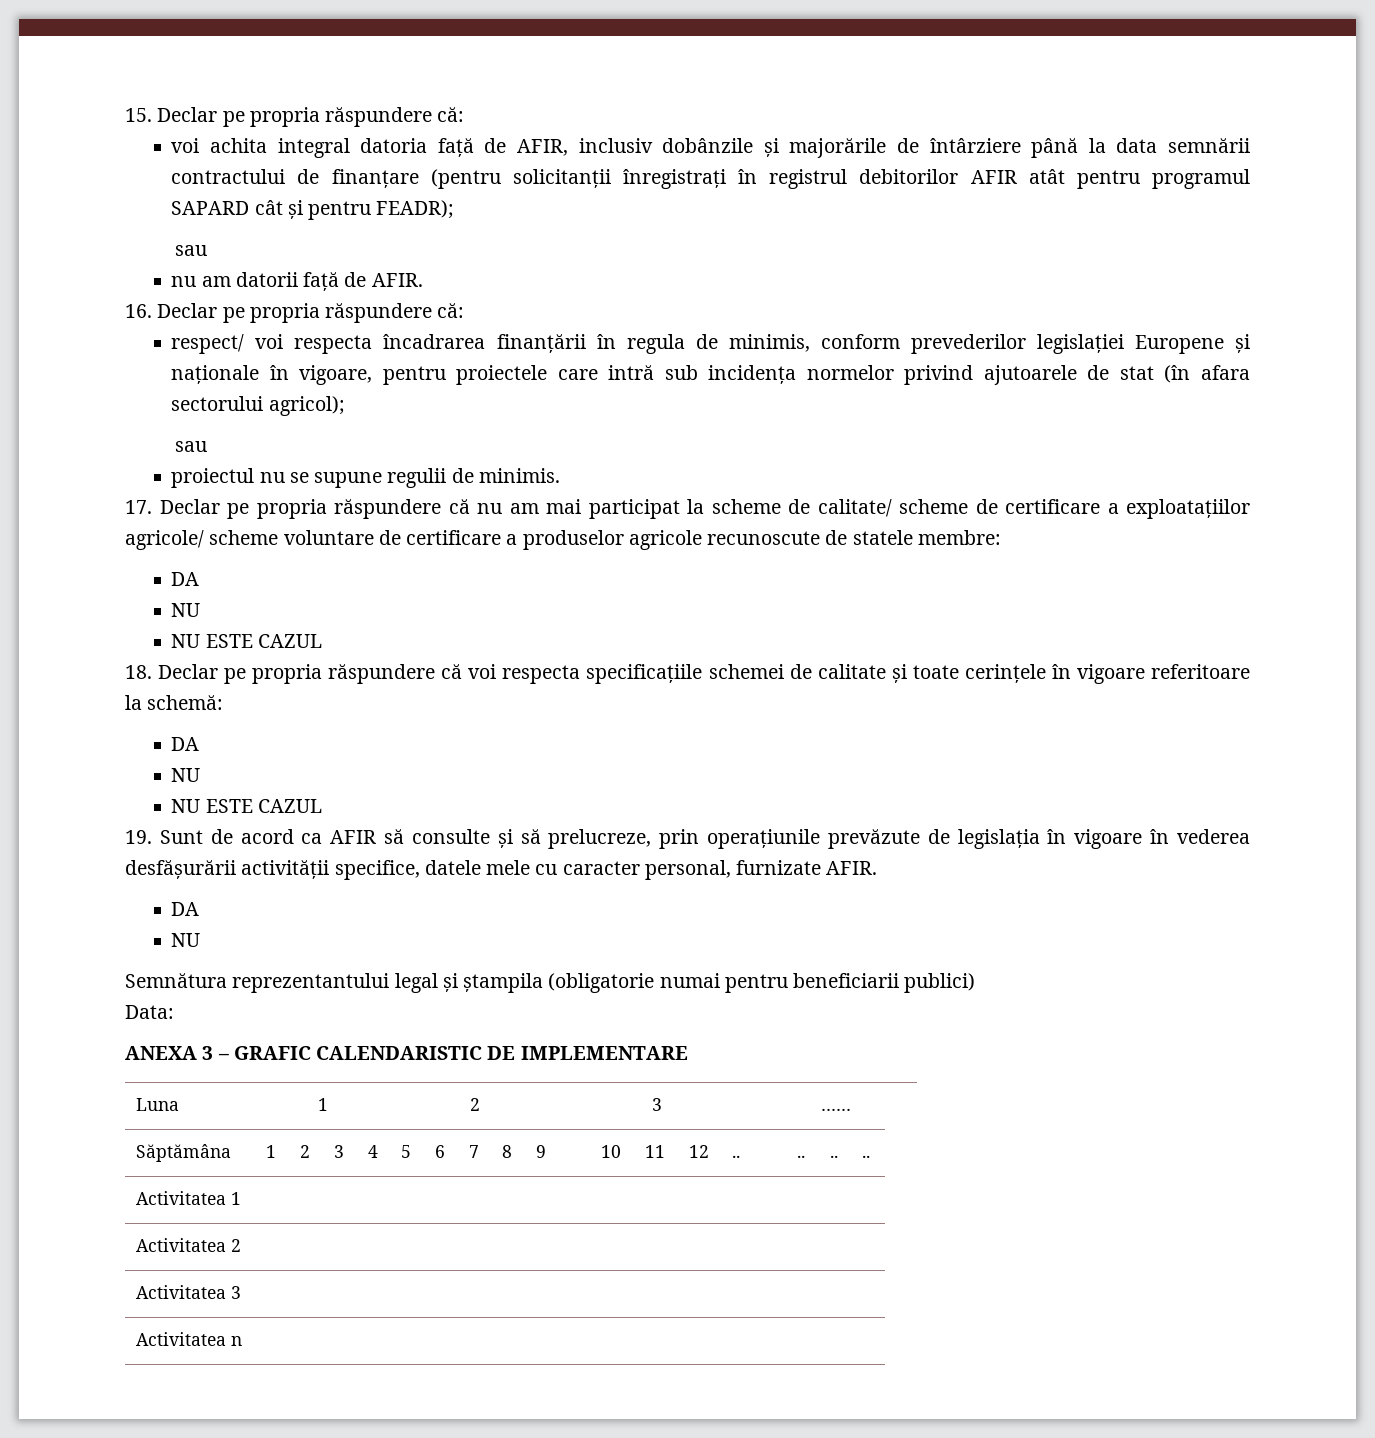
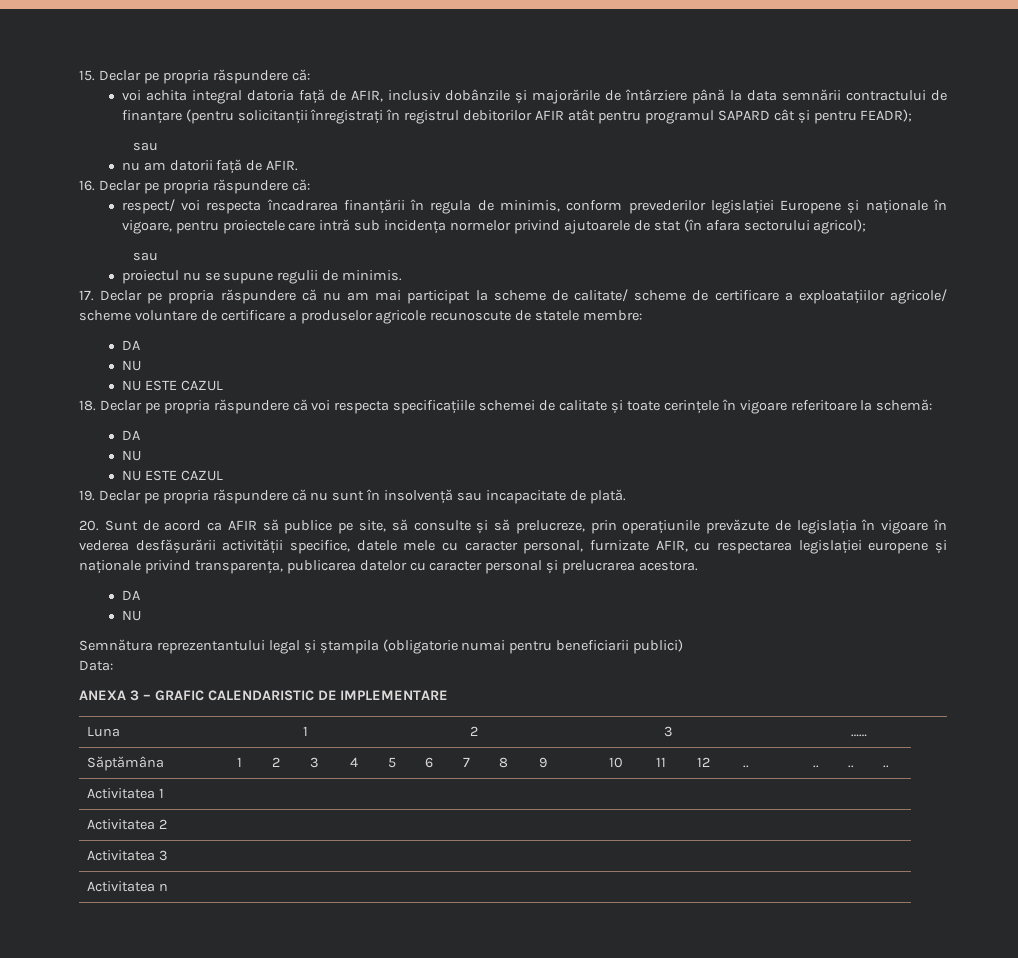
(152, 837) none -> [98,489,626,504] [79,520,99,531] Declar pe propria răspundere că nu sunt în insolvență sau incapacitate de plată. // 20.
(405, 836) none -> [284,519,408,534] publice pe site, să
[826,861,878,875] AFIR. -> [655,540,947,554] [79,560,699,574] AFIR, cu respectarea legislației europene și naționale privind transparența, publicarea datelor cu caracter personal și prelucrarea acestora.

